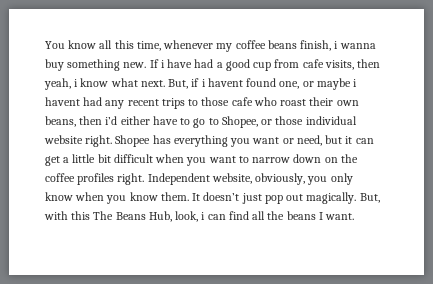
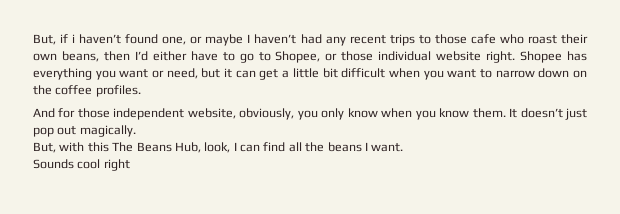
[45,40,376,52] [45,59,381,71] [44,78,165,90] You know all this time, whenever my coffee beans finish, i wanna buy something new. If i have had a good cup from cafe visits, then yeah, i know what next. -> (33, 39) none
[207,78,243,87] havent -> [79,34,122,44] haven’t
[353,79,358,87] [45,97,80,106] i havent -> [247,34,297,44] I haven’t
[105,116,118,125] i’d -> [134,51,148,61] I’d
[77,173,210,185] profiles right. Independent -> [95,85,141,97] [33,108,185,120] profiles. // And for those independent
(357, 198) none -> (136, 131) //
[201,212,206,220] i -> [233,142,237,151] I
(355, 216) none -> [33,159,130,171] // Sounds cool right

